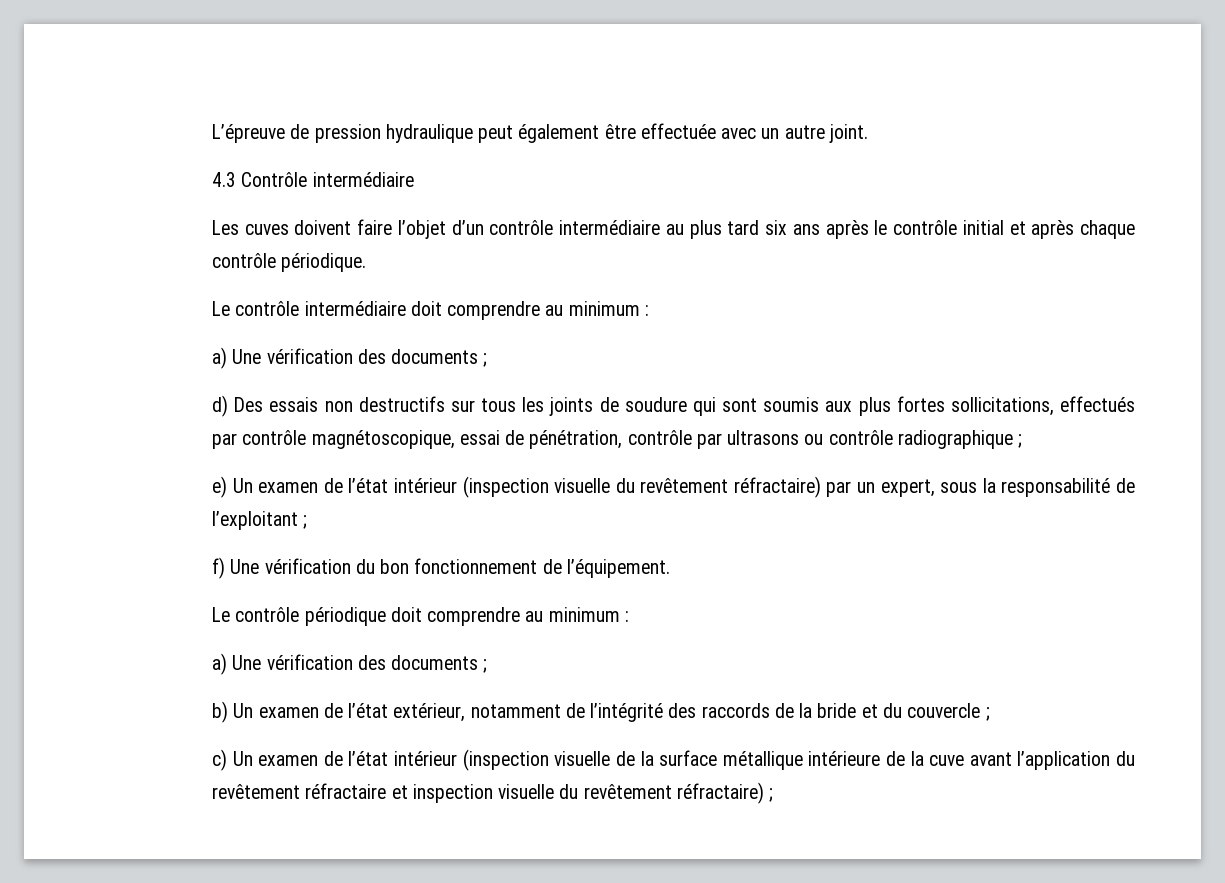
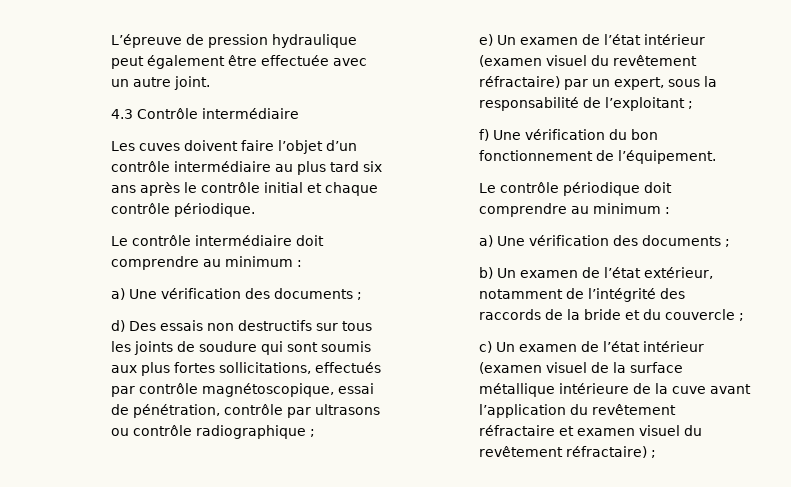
[1031,220,1075,239] après -> (322, 188) none
[462,476,611,498] (inspection visuelle -> [478,55,587,67] (examen visuel
[462,749,611,771] (inspection visuelle -> [478,362,587,374] (examen visuel
[412,784,555,803] inspection visuelle -> [576,425,680,436] examen visuel

